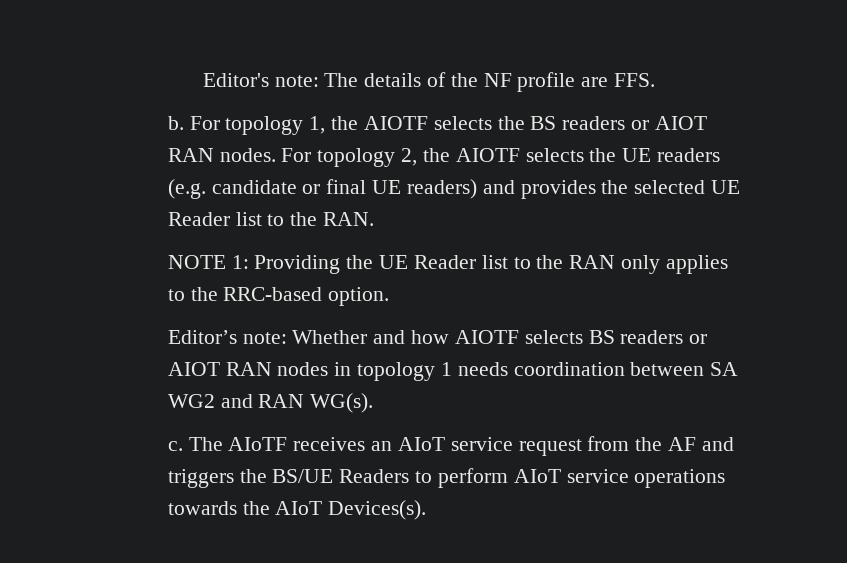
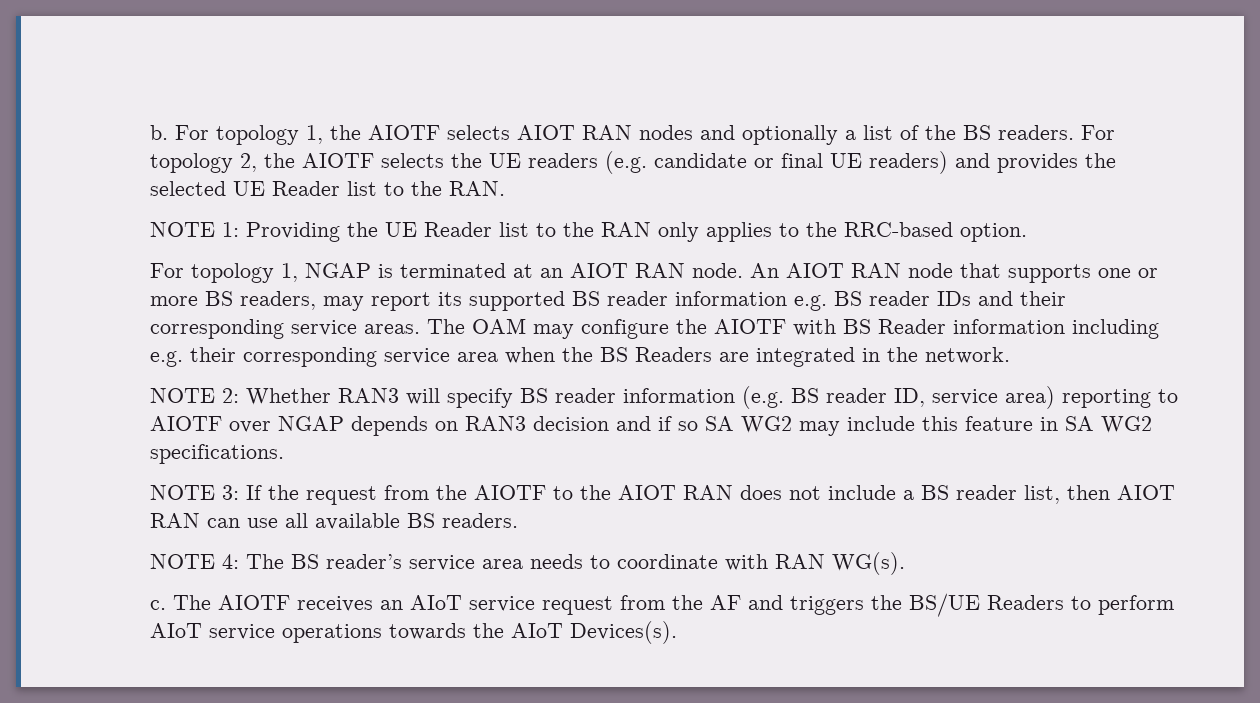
[202,72,656,92] Editor's note: The details of the NF profile are FFS. // -> (150, 132) none
[497,116,707,130] [167,148,276,162] the BS readers or AIOT RAN nodes. -> [517,125,1075,145] AIOT RAN nodes and optionally a list of the BS readers.
[167,330,708,344] [167,362,739,381] [167,394,253,408] Editor’s note: Whether and how AIOTF selects BS readers or AIOT RAN nodes in topology 1 needs coordination between SA WG2 and -> [150,263,1159,283] [150,291,1067,311] [150,318,1160,339] [150,347,1011,367] [150,386,1179,409] [150,416,1153,436] [150,444,285,464] [150,485,1176,505] [150,513,519,530] [150,554,769,571] For topology 1, NGAP is terminated at an AIOT RAN node. An AIOT RAN node that supports one or more BS readers, may report its supported BS reader information e.g. BS reader IDs and their corresponding service areas. The OAM may configure the AIOTF with BS Reader information including e.g. their corresponding service area when the BS Readers are integrated in the network. // NOTE 2: Whether RAN3 will specify BS reader information (e.g. BS reader ID, service area) reporting to AIOTF over NGAP depends on RAN3 decision and if so SA WG2 may include this feature in SA WG2 specifications. // NOTE 3: If the request from the AIOTF to the AIOT RAN does not include a BS reader list, then AIOT RAN can use all available BS readers. // NOTE 4: The BS reader’s service area needs to coordinate with
[228,437,288,451] AIoTF -> [218,595,291,610] AIOTF

